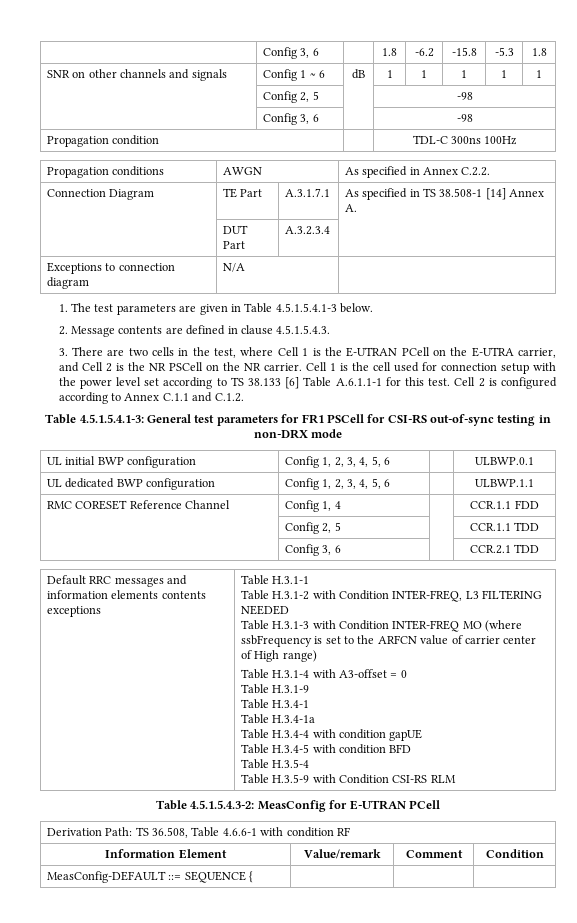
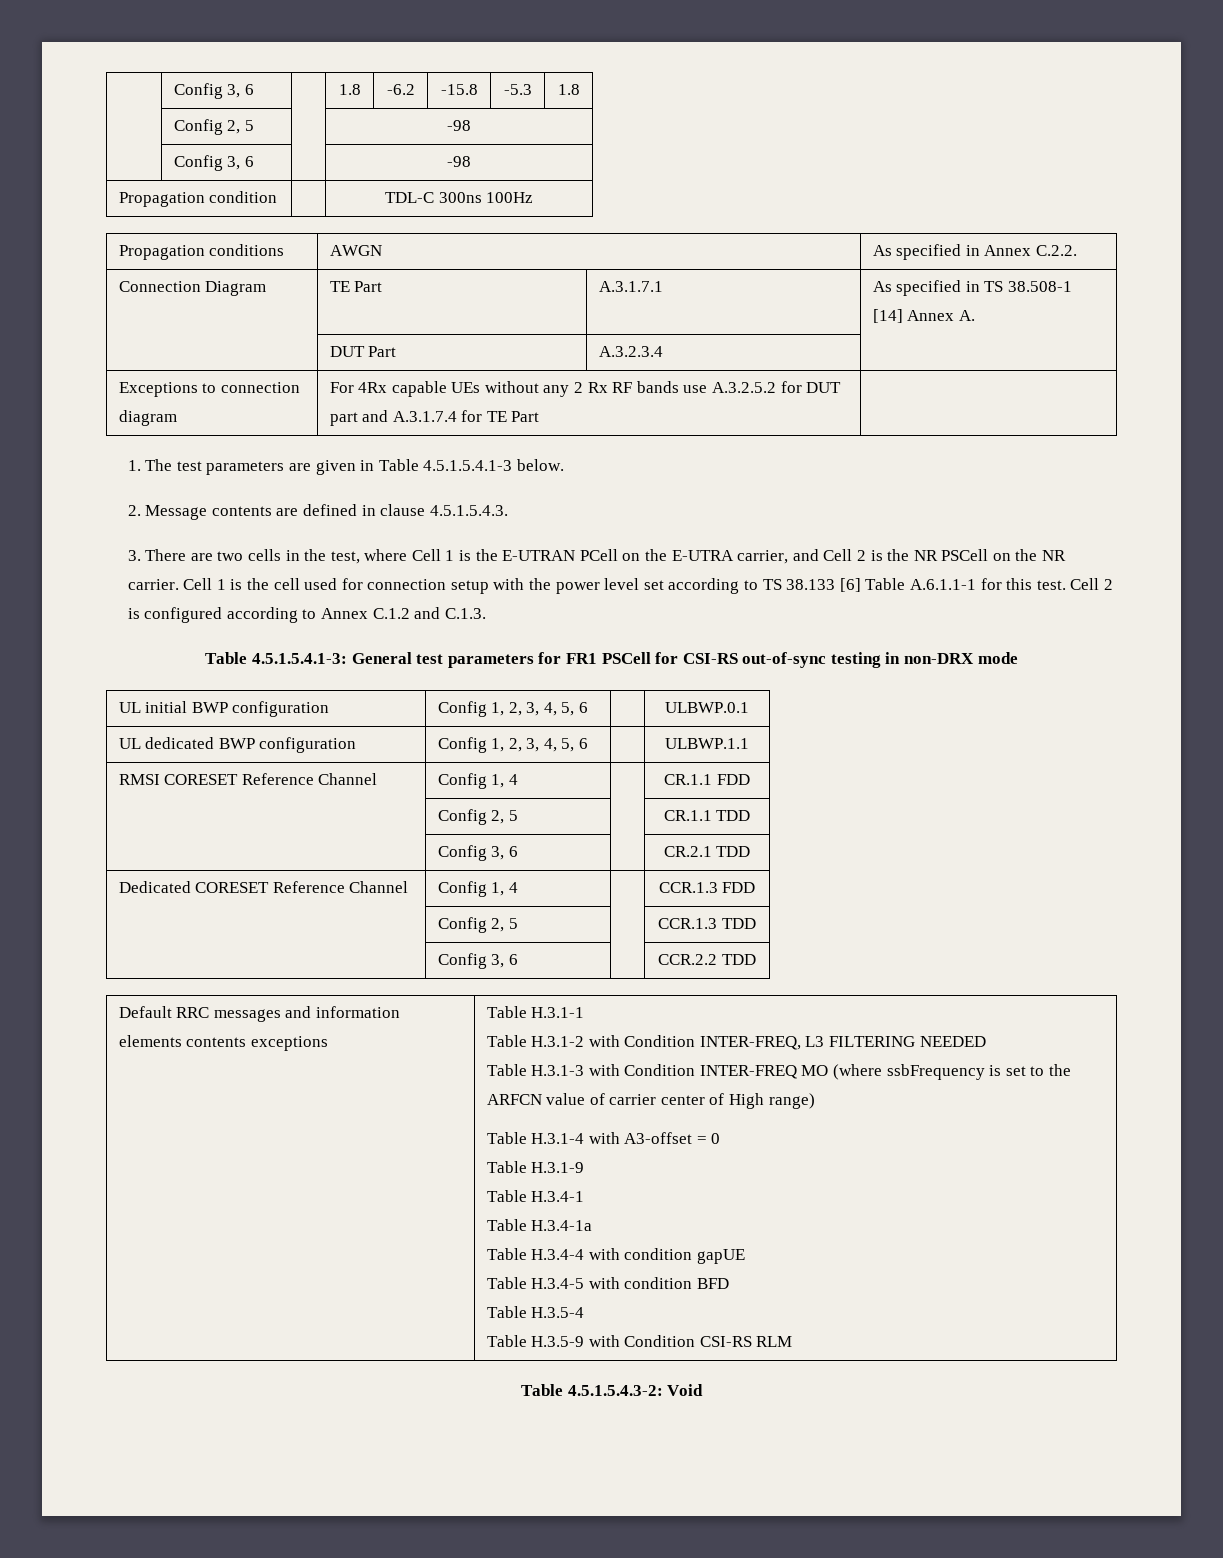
[46,69,227,81] [262,69,326,81] [352,69,365,79] [386,70,393,78] [421,70,427,78] [461,70,467,78] [501,70,507,78] [536,70,542,78] // SNR on other channels and signals | Config 1 ~ 6 | dB | 1 | 1 | 1 | 1 | 1 -> (580, 89) none
[222,263,245,272] N/A -> [329,381,842,397] [329,410,540,426] For 4Rx capable UEs without any 2 Rx RF bands use A.3.2.5.2 for DUT part and A.3.1.7.4 for TE Part
[162,392,244,402] C.1.1 and C.1.2. -> [372,607,486,619] C.1.2 and C.1.3.
[46,500,231,510] [284,500,341,512] [470,500,539,509] [284,522,341,534] [469,522,540,531] [284,544,341,556] [469,545,511,554] RMC CORESET Reference Channel | Config 1, 4 | | CCR.1.1 FDD // | Config 2, 5 | | CCR.1.1 TDD // | Config 3, 6 | | CCR.2.1 -> [118,773,378,785] [437,773,518,789] [664,774,750,785] [437,809,518,825] [663,810,751,821] [437,845,518,861] [663,846,751,857] [118,881,409,893] [437,881,518,897] [658,882,756,893] [437,917,518,933] [658,918,756,929] [437,953,518,969] [658,954,718,965] RMSI CORESET Reference Channel | Config 1, 4 | | CR.1.1 FDD // | Config 2, 5 | | CR.1.1 TDD // | Config 3, 6 | | CR.2.1 TDD // Dedicated CORESET Reference Channel | Config 1, 4 | | CCR.1.3 FDD // | Config 2, 5 | | CCR.1.3 TDD // | Config 3, 6 | | CCR.2.2
[257,800,440,812] [46,827,350,838] [105,849,227,859] [303,849,381,859] [405,850,463,858] [485,849,544,858] [46,871,254,883] MeasConfig for E-UTRAN PCell // Derivation Path: TS 36.508, Table 4.6.6-1 with condition RF // Information Element | Value/remark | Comment | Condition // MeasConfig-DEFAULT ::= SEQUENCE { | | | -> [667,1384,704,1396] Void

